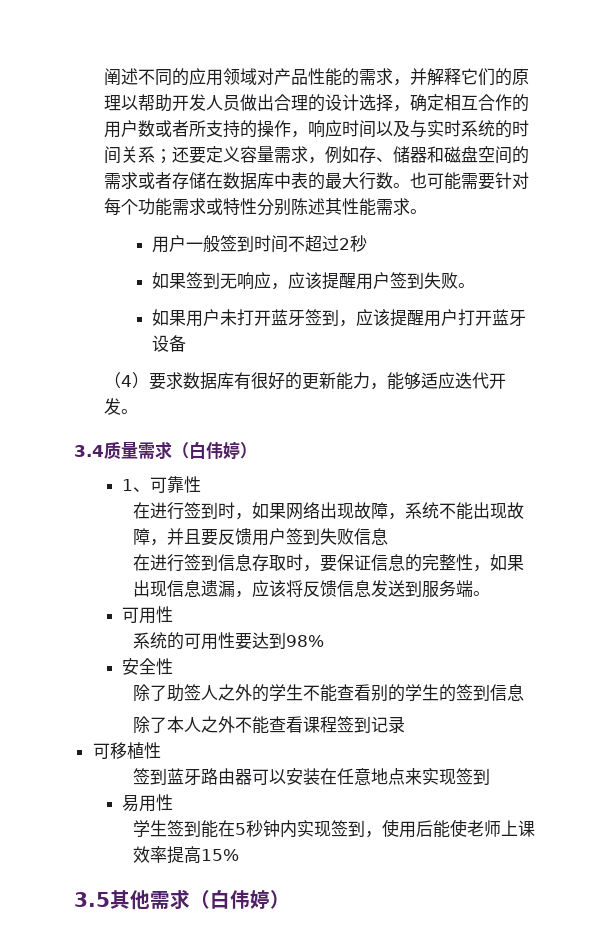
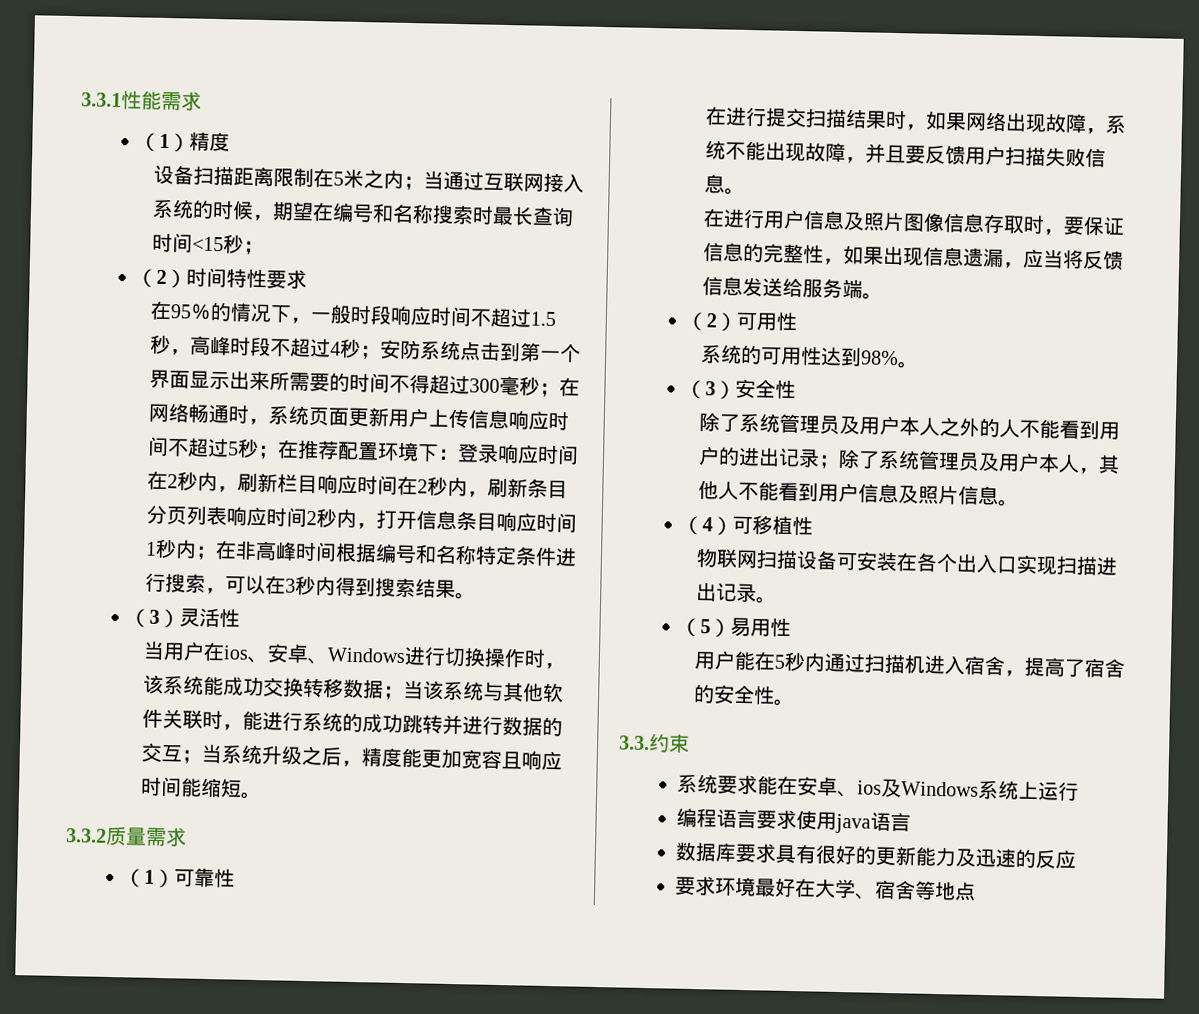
[103,68,529,86] [103,94,529,112] [103,120,529,138] [103,146,529,164] [103,172,529,190] [103,198,427,216] [151,235,367,253] [151,272,475,290] [151,309,526,327] [151,335,186,352] [103,372,506,390] [103,398,138,415] [74,445,104,457] 阐述不同的应用领域对产品性能的需求，并解释它们的原理以帮助开发人员做出合理的设计选择，确定相互合作的用户数或者所支持的操作，响应时间以及与实时系统的时间关系；还要定义容量需求，例如存、储器和磁盘空间的需求或者存储在数据库中表的最大行数。也可能需要针对每个功能需求或特性分别陈述其性能需求。 // 用户一般签到时间不超过2秒 // 如果签到无响应，应该提醒用户签到失败。 // 如果用户未打开蓝牙签到，应该提醒用户打开蓝牙设备 // （4）要求数据库有很好的更新能力，能够适应迭代开发。 // 3.4 -> [81,90,202,111] [139,131,231,153] [153,164,585,193] [152,198,575,227] [152,232,265,256] [136,267,308,289] [150,300,558,328] [150,334,582,363] [149,369,581,398] [148,403,570,431] [147,436,580,465] [147,470,569,499] [146,504,578,533] [145,538,578,567] [145,572,477,600] [129,607,241,629] [143,640,566,670] [143,674,565,703] [142,708,564,737] [141,742,563,771] [140,776,263,800] [65,828,107,843] 3.3.1性能需求 // （1）精度 // 设备扫描距离限制在5米之内；当通过互联网接入系统的时候，期望在编号和名称搜索时最长查询时间<15秒； // （2）时间特性要求 // 在95％的情况下，一般时段响应时间不超过1.5秒，高峰时段不超过4秒；安防系统点击到第一个界面显示出来所需要的时间不得超过300毫秒；在网络畅通时，系统页面更新用户上传信息响应时间不超过5秒；在推荐配置环境下：登录响应时间在2秒内，刷新栏目响应时间在2秒内，刷新条目分页列表响应时间2秒内，打开信息条目响应时间1秒内；在非高峰时间根据编号和名称特定条件进行搜索，可以在3秒内得到搜索结果。 // （3）灵活性 // 当用户在ios、安卓、Windows进行切换操作时，该系统能成功交换转移数据；当该系统与其他软件关联时，能进行系统的成功跳转并进行数据的交互；当系统升级之后，精度能更加宽容且响应时间能缩短。 // 3.3.2
[172,442,257,460] [122,479,151,492] （白伟婷） // 1、 -> [124,868,176,889] // （1）
[184,502,219,519] 签到 -> [765,107,888,129] 提交扫描结果
[286,528,321,545] 签到 -> [1005,146,1047,167] 扫描
[133,554,219,572] // 在进行签到 -> [724,187,746,195] [703,208,946,233] 。 // 在进行用户信息及照片图像
[269,580,287,597] 该 -> [1043,249,1065,269] 当
[405,580,423,597] 到 -> [782,277,804,298] 给
(491, 593) none -> [686,311,739,332] （2）
[235,633,253,650] 要 -> (823, 356) none
(325, 641) // -> [897,361,920,369] [685,379,737,400] 。 // （3）
[167,684,525,702] [133,716,406,734] [92,742,161,759] [133,768,491,786] 助签人之外的学生不能查看别的学生的签到信息 // 除了本人之外不能查看课程签到记录 // 可移植性 // 签到蓝牙路由器可以安装在任意地点来实现签到 // -> [739,412,1121,440] [698,446,1121,475] [698,480,1020,507] [682,515,814,536] [696,548,1119,576] [696,582,778,604] [680,617,732,638] 系统管理员及用户本人之外的人不能看到用户的进出记录；除了系统管理员及用户本人，其他人不能看到用户信息及照片信息。 // （4）可移植性 // 物联网扫描设备可安装在各个出入口实现扫描进出记录。 // （5）
[133,820,202,837] 学生签到 -> [694,650,737,670] 用户
[263,819,536,838] [133,846,240,864] [74,889,290,910] 钟内实现签到，使用后能使老师上课效率提高15% // 3.5其他需求（白伟婷） -> [804,652,1126,678] [693,683,796,707] [619,733,690,753] [677,773,1080,801] [676,807,912,834] [675,841,1078,869] [675,876,977,901] 内通过扫描机进入宿舍，提高了宿舍的安全性。 // 3.3.约束 // 系统要求能在安卓、ios及Windows系统上运行 // 编程语言要求使用java语言 // 数据库要求具有很好的更新能力及迅速的反应 // 要求环境最好在大学、宿舍等地点

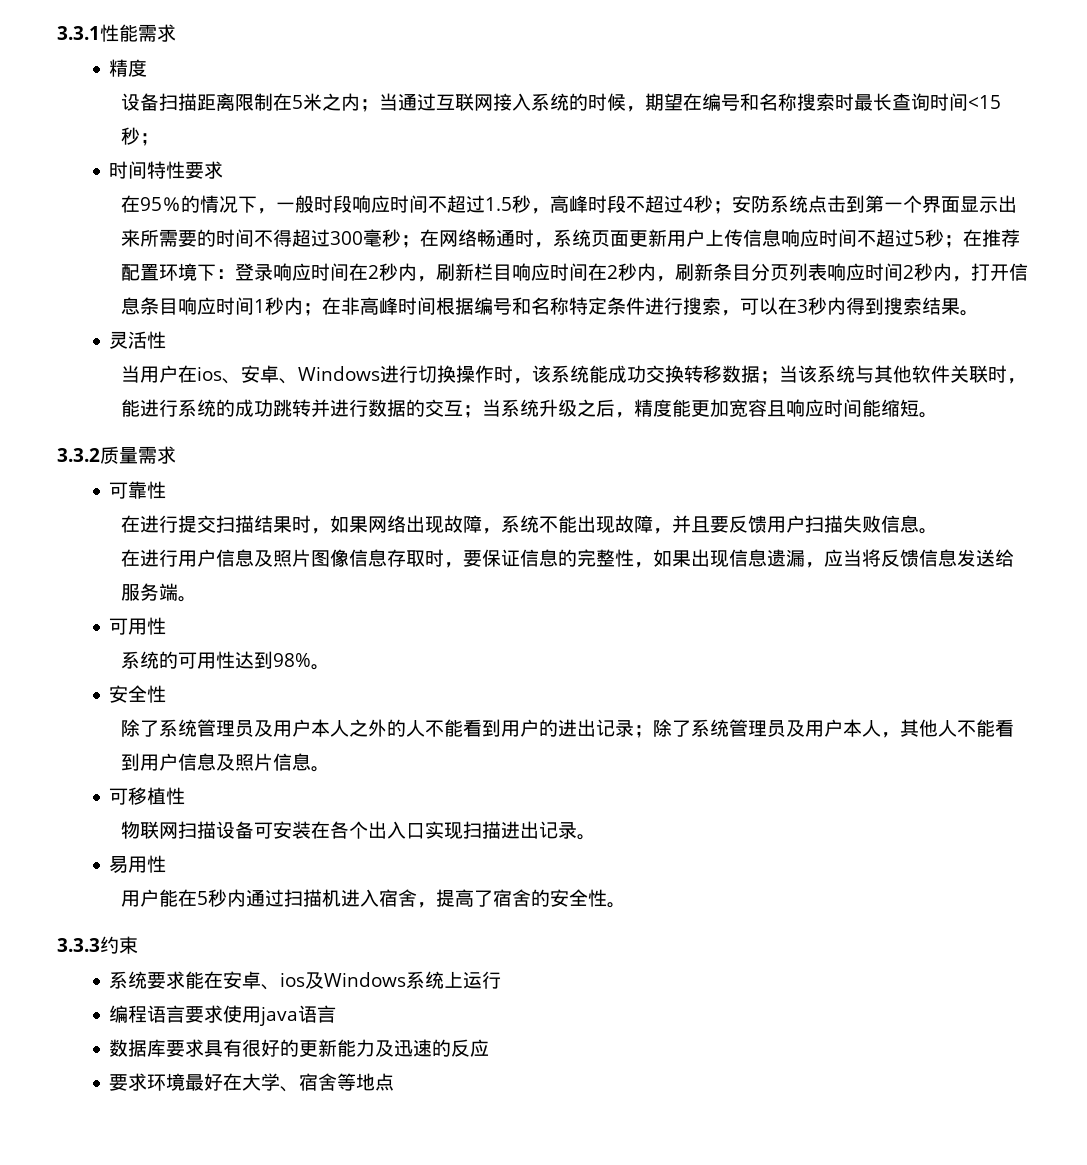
[139,132,191,153] （1） -> (176, 33) none
[136,268,188,289] （2） -> (159, 139) none
[129,608,181,629] （3） -> (979, 313) none
[124,868,176,889] （1） -> (176, 455) none
[686,311,739,332] （2） -> (197, 599) none
[685,379,737,400] （3） -> (330, 667) none
[682,515,734,536] （4） -> (330, 769) none
[680,617,732,638] （5） -> (596, 837) none
[619,735,650,751] 3.3. -> [57,938,100,952] 3.3.3

